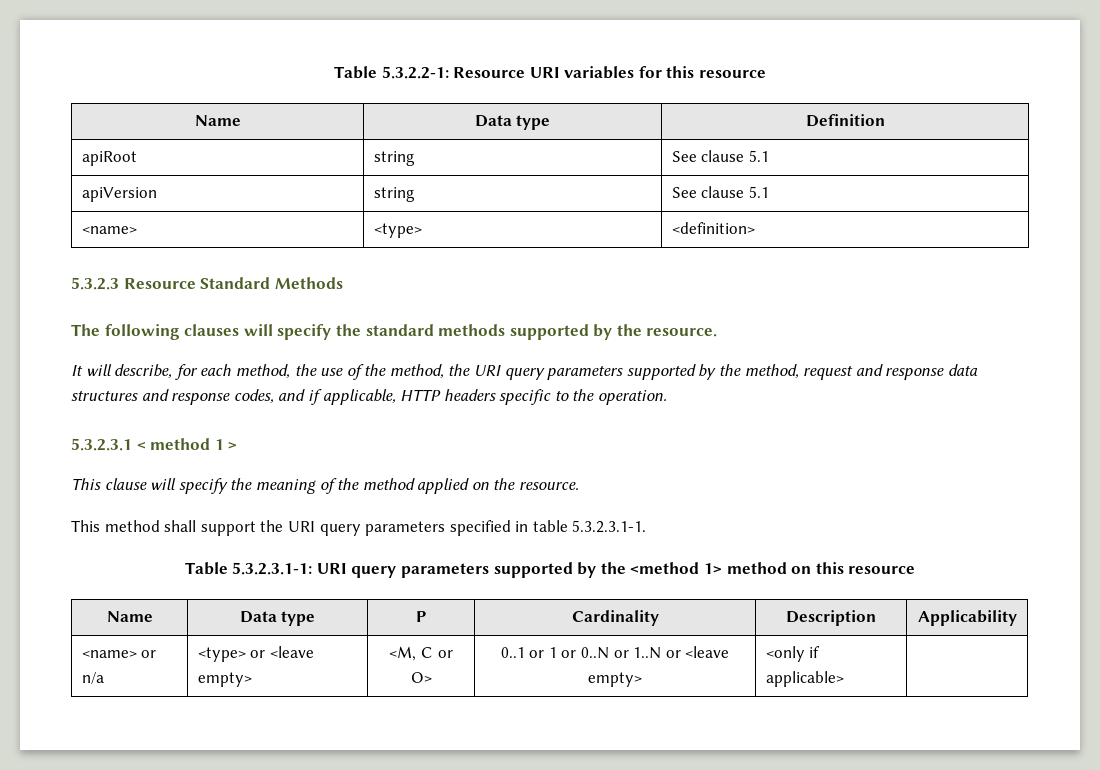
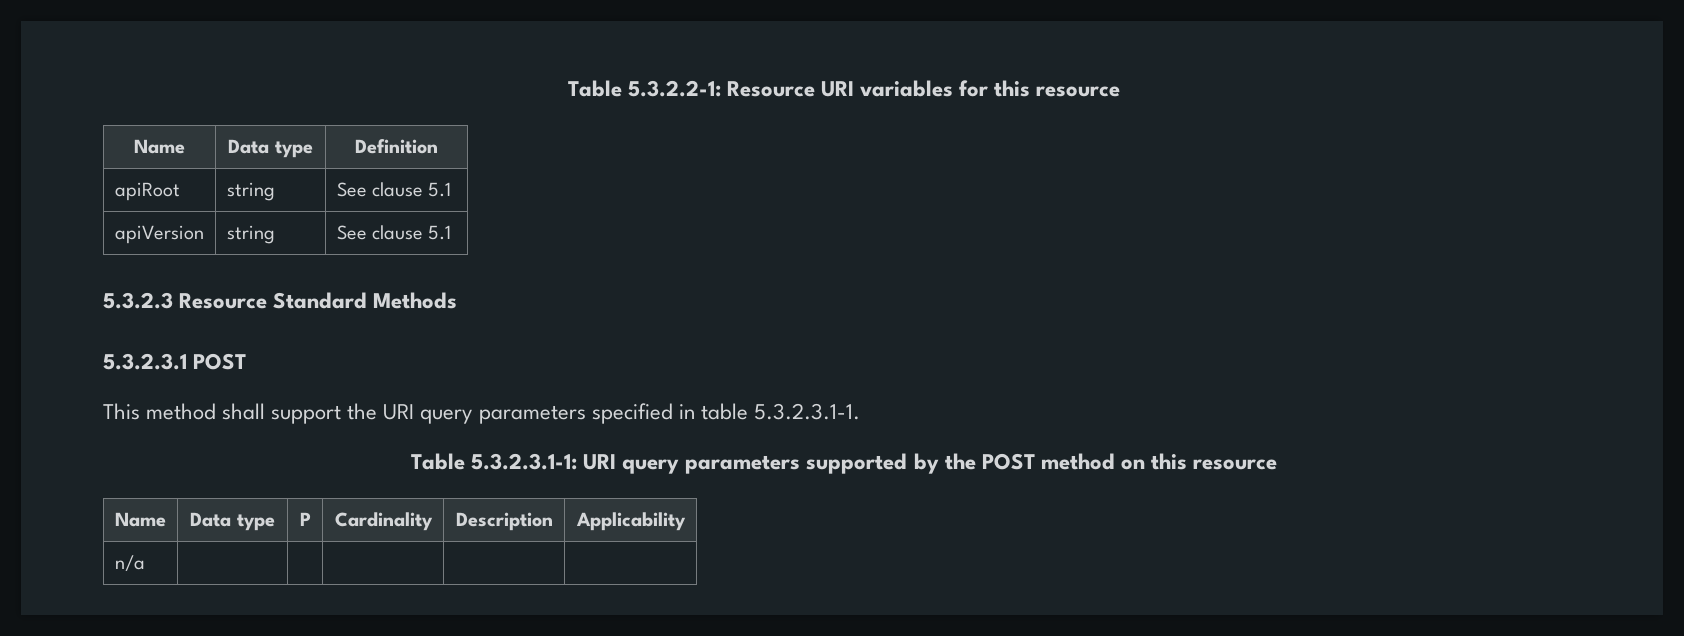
[81,226,137,234] [373,223,422,238] [671,222,755,234] // <name> | <type> | <definition> -> (452, 232) none
[71,324,718,340] [71,364,978,380] [71,389,668,405] [71,438,238,451] [71,478,580,494] The following clauses will specify the standard methods supported by the resource. // It will describe, for each method, the use of the method, the URI query parameters supported by the method, request and response data structures and response codes, and if applicable, HTTP headers specific to the operation. // 5.3.2.3.1 < method 1 > // This clause will specify the meaning of the method applied on the resource. -> [103,353,247,370] 5.3.2.3.1 POST
[630,562,722,574] <method 1> -> [981,453,1035,470] POST
[81,650,157,658] <name> or -> (686, 521) none
[197,646,314,662] [197,672,252,687] [389,646,453,661] [410,672,432,683] [500,646,730,659] [588,672,642,687] [765,646,821,662] [765,671,844,687] <type> or <leave empty> | <M, C or O> | 0..1 or 1 or 0..N or 1..N or <leave empty> | <only if applicable> -> (145, 563) | | |

